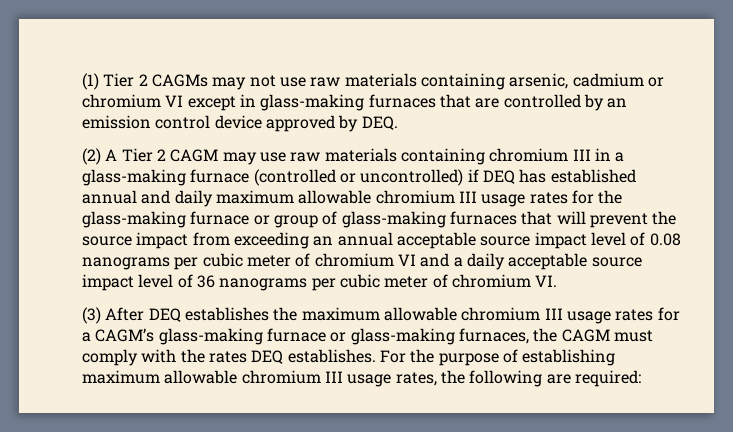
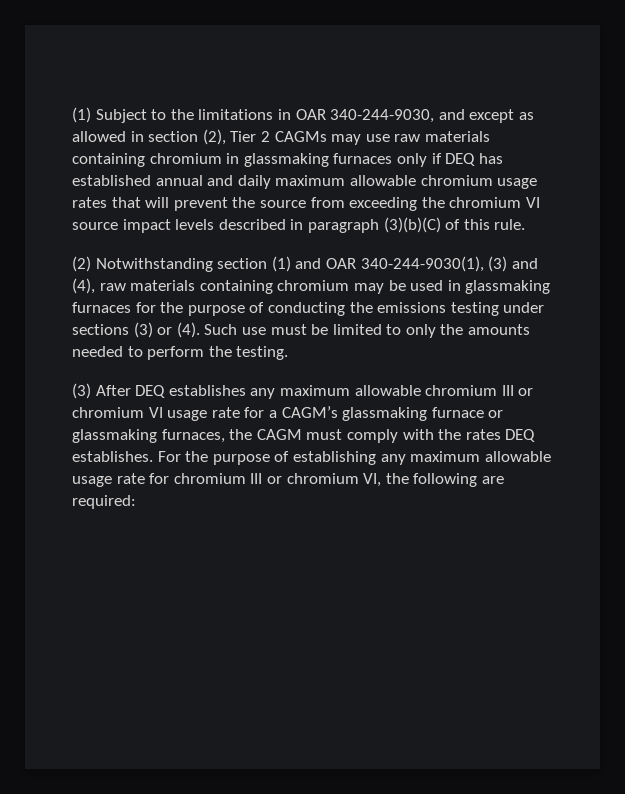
[82,73,664,90] [82,94,628,111] [82,115,398,132] [82,148,219,165] (1) Tier 2 CAGMs may not use raw materials containing arsenic, cadmium or chromium VI except in glass-making furnaces that are controlled by an emission control device approved by DEQ. // (2) A Tier 2 CAGM -> [72,107,534,123] [72,129,327,145] (1) Subject to the limitations in OAR 340-244-9030, and except as allowed in section (2), Tier 2 CAGMs
[572,148,625,162] [82,169,464,186] III in a glass-making furnace (controlled or uncontrolled) -> [226,153,427,167] in glassmaking furnaces only
[458,190,623,207] [82,211,517,228] III usage rates for the glass-making furnace or group of glass-making furnaces -> [497,178,538,189] [72,197,107,208] usage rates
[136,232,189,249] impact -> (306, 204) none
[313,232,681,249] [82,253,642,270] [82,274,558,291] an annual acceptable source impact level of 0.08 nanograms per cubic meter of chromium VI and a daily acceptable source impact level of 36 nanograms per cubic meter of chromium VI. -> [421,197,540,208] [72,217,526,233] [72,256,538,272] [72,278,551,294] [72,302,545,316] [72,322,531,338] [72,346,289,360] the chromium VI source impact levels described in paragraph (3)(b)(C) of this rule. // (2) Notwithstanding section (1) and OAR 340-244-9030(1), (3) and (4), raw materials containing chromium may be used in glassmaking furnaces for the purpose of conducting the emissions testing under sections (3) or (4). Such use must be limited to only the amounts needed to perform the testing.
[273,307,654,324] the maximum allowable chromium III usage rates -> [250,385,534,399] [72,407,240,421] any maximum allowable chromium III or chromium VI usage rate
[158,328,455,345] glass-making furnace or glass-making -> [342,407,504,421] [72,429,157,443] glassmaking furnace or glassmaking
[82,370,437,387] maximum allowable chromium III usage rates, -> [380,451,551,465] [72,473,382,487] any maximum allowable usage rate for chromium III or chromium VI,

